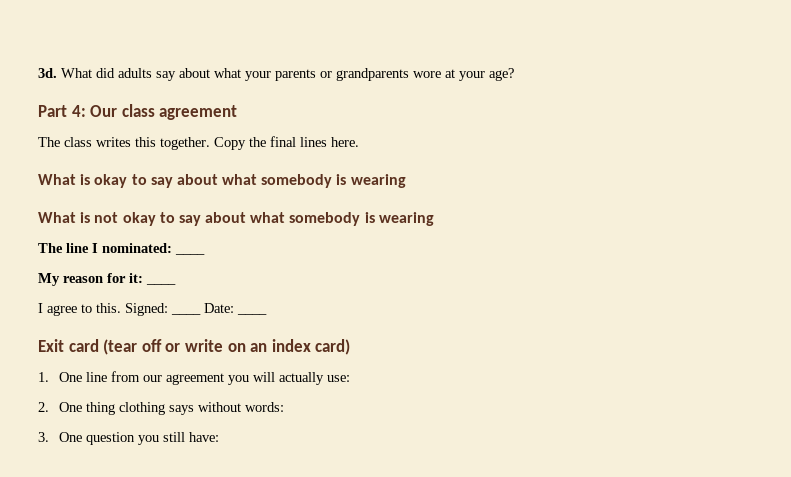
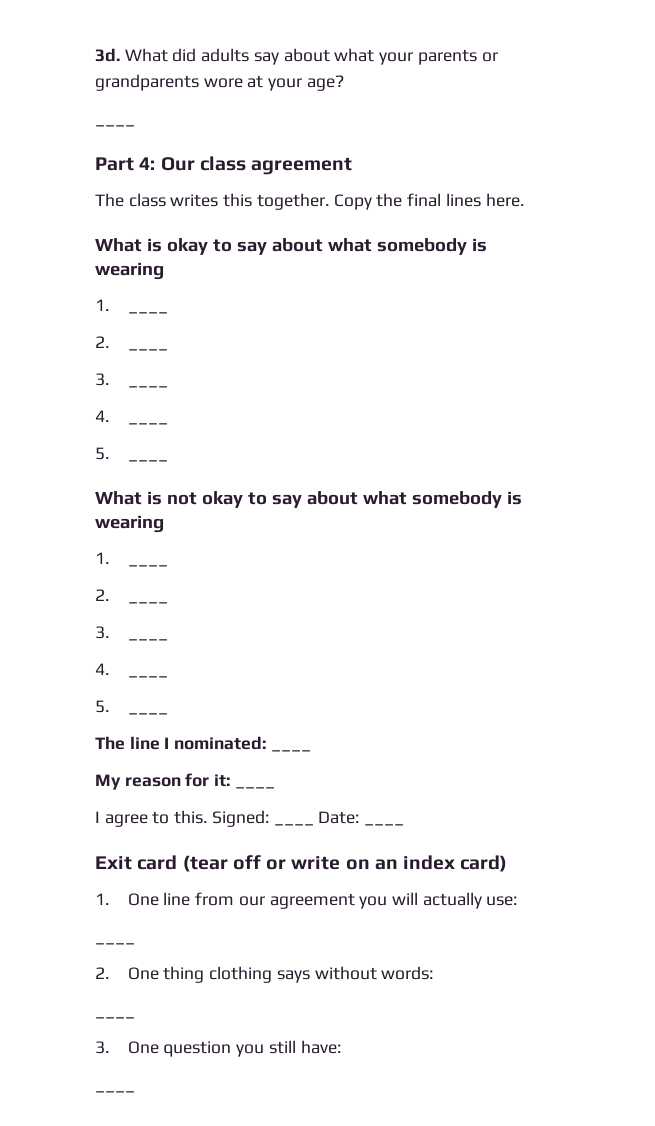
(514, 74) none -> [95,124,135,127] // ____
(406, 181) none -> [95,299,109,311] [127,311,168,314] [95,336,109,348] [127,348,168,351] [95,373,168,388] [95,410,109,422] [127,422,168,425] [95,447,168,462] // 1. ____ // 2. ____ // 3. ____ // 4. ____ // 5. ____
(434, 219) none -> [95,552,109,564] [127,564,168,567] [95,589,109,601] [127,601,168,604] [95,626,168,641] [95,663,109,675] [127,675,168,678] [95,700,168,715] // 1. ____ // 2. ____ // 3. ____ // 4. ____ // 5. ____
(351, 378) none -> [95,942,135,945] // ____
(285, 407) none -> [95,1016,135,1019] // ____
(220, 437) none -> [95,1090,135,1093] // ____

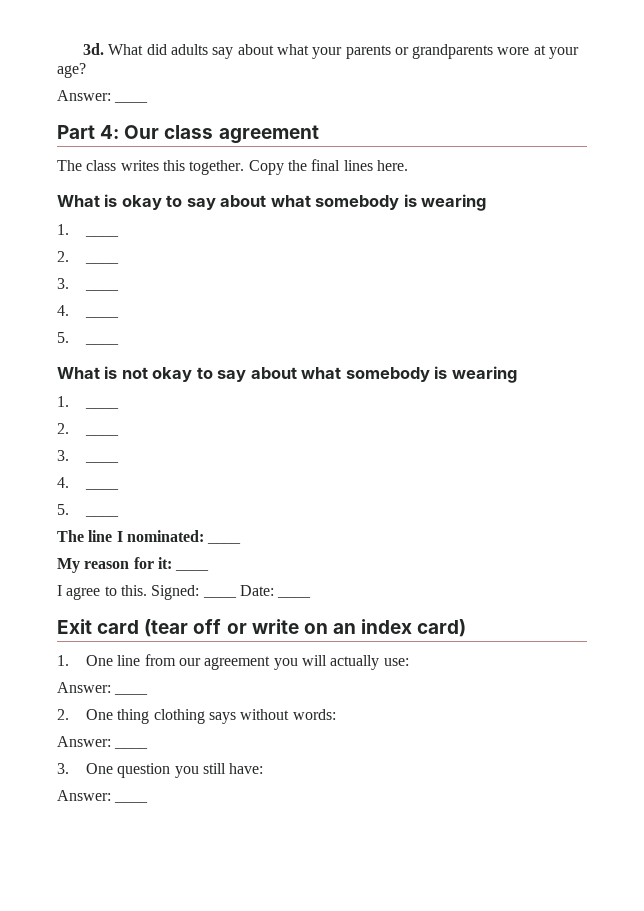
(344, 83) none -> [57,90,111,101] Answer:
(518, 901) none -> [57,682,111,693] Answer:
(434, 973) none -> [57,736,111,747] Answer:
(341, 1047) none -> [57,790,111,801] Answer:

